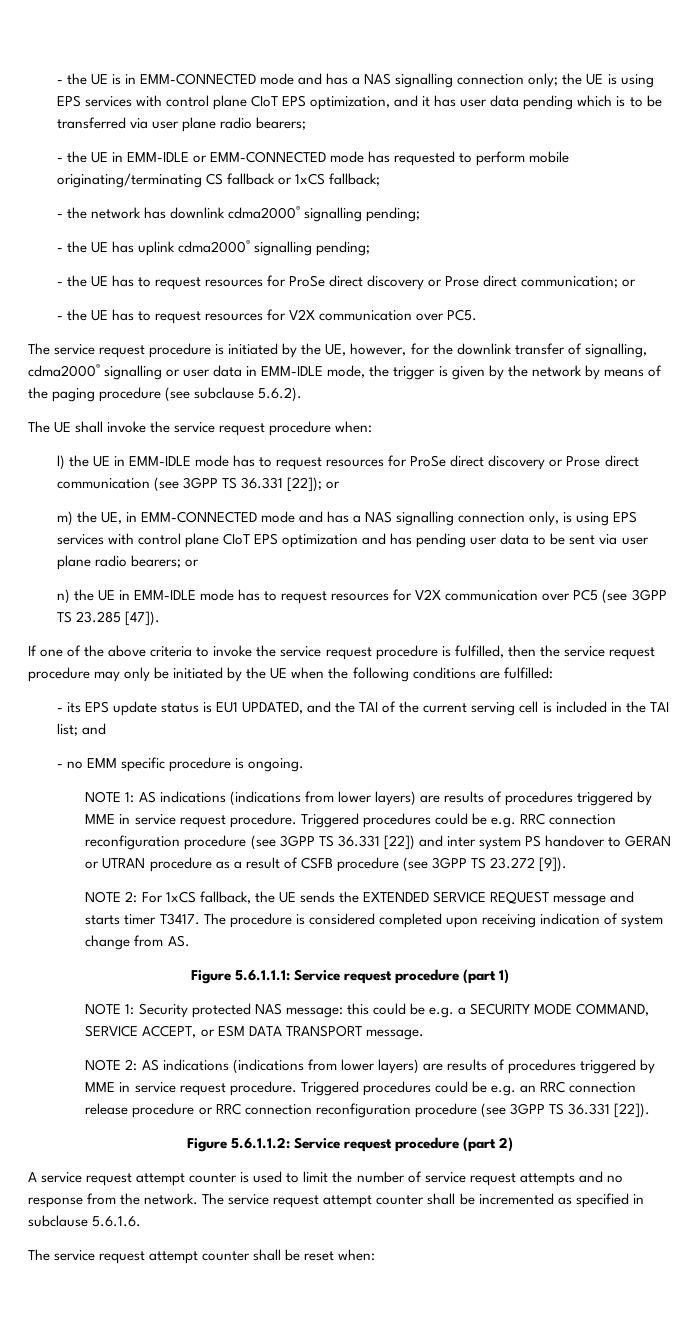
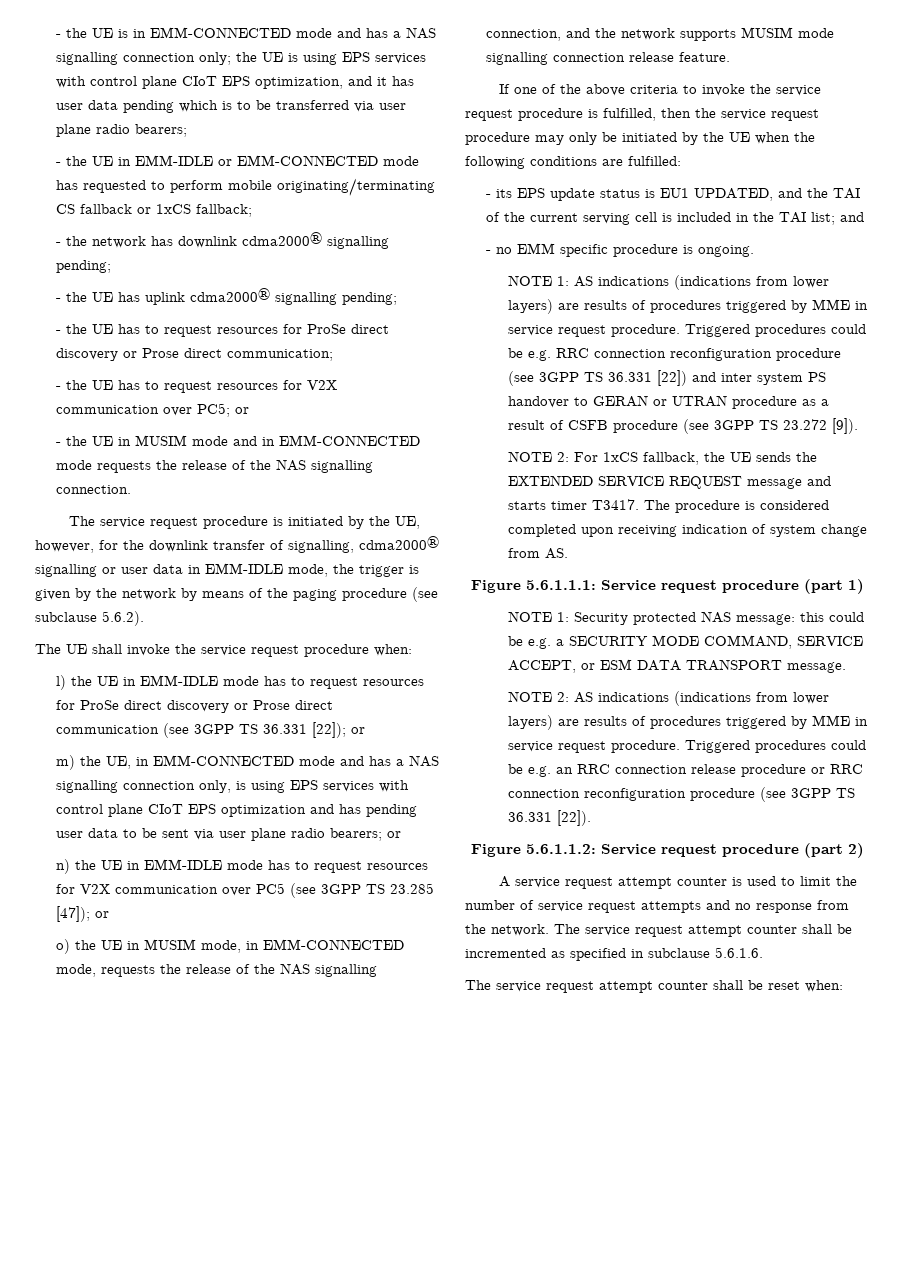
[622,279,637,287] or -> (334, 355) none
[447,309,478,321] PC5. -> [197,403,250,417] [56,435,421,446] [56,459,374,473] [56,485,132,494] PC5; or // - the UE in MUSIM mode and in EMM-CONNECTED mode requests the release of the NAS signalling connection.
[124,611,160,626] [47]). -> [56,906,110,922] [56,939,405,954] [56,963,378,977] [486,27,835,41] [486,52,731,65] [47]); or // o) the UE in MUSIM mode, in EMM-CONNECTED mode, requests the release of the NAS signalling connection, and the network supports MUSIM mode signalling connection release feature.

